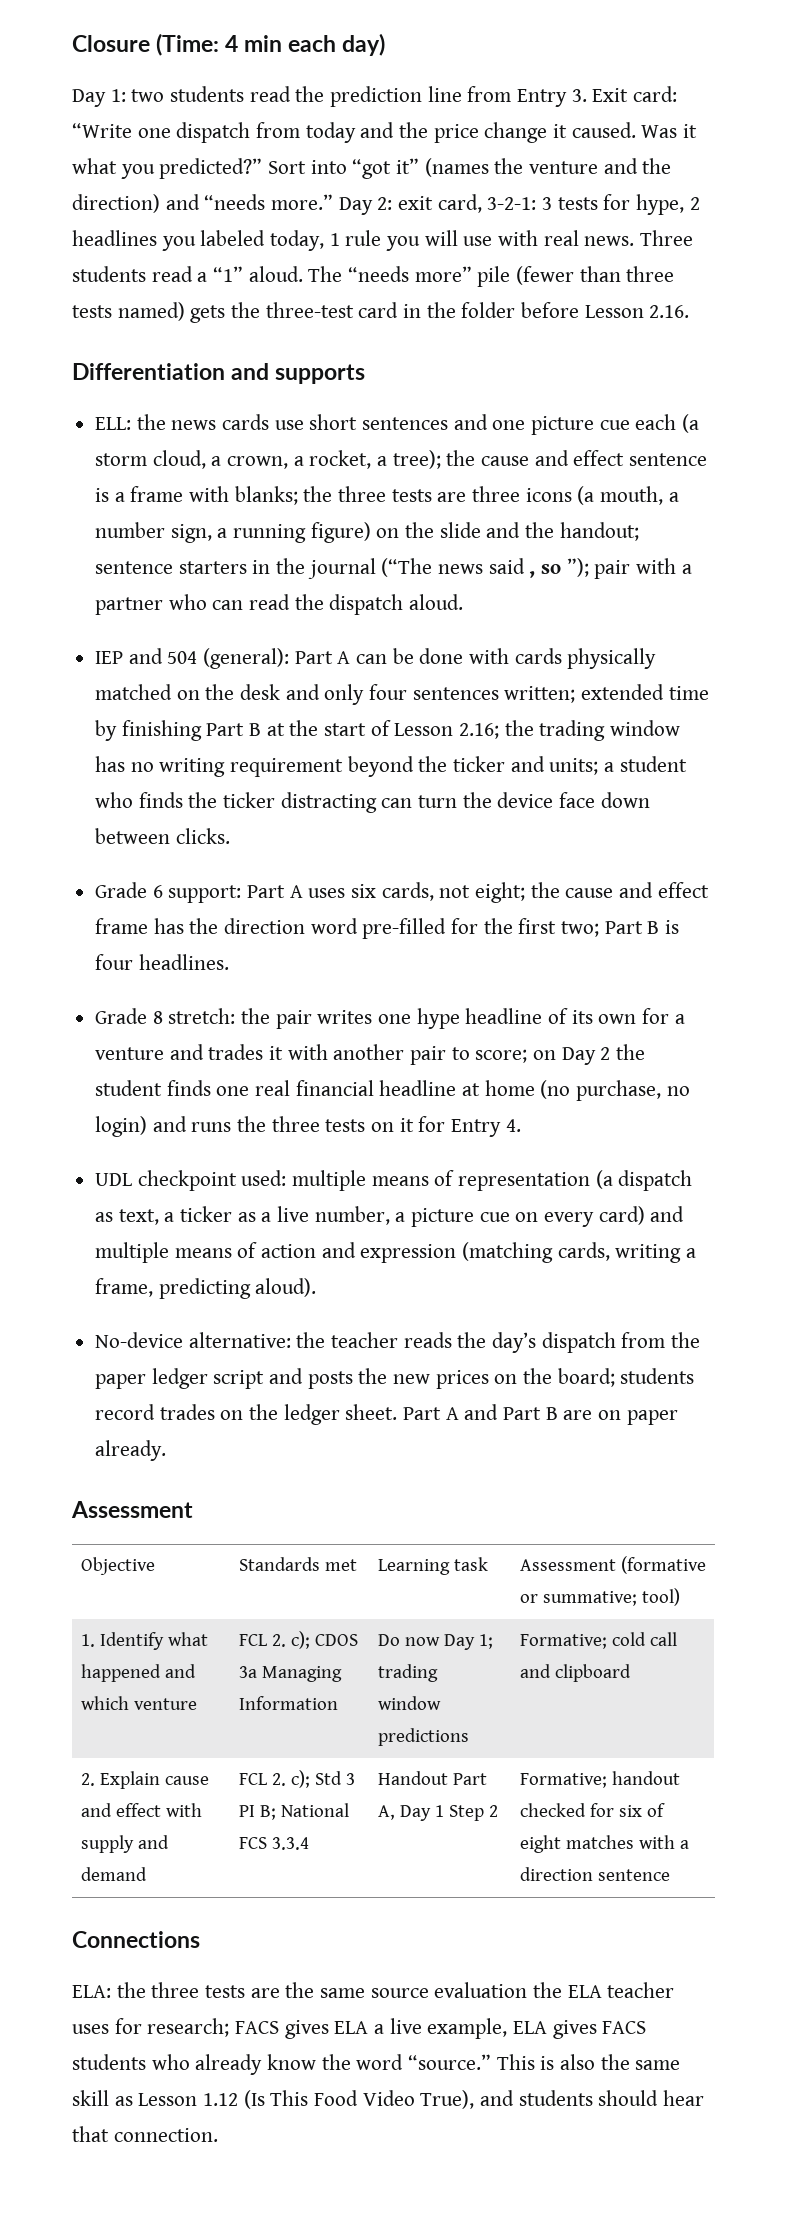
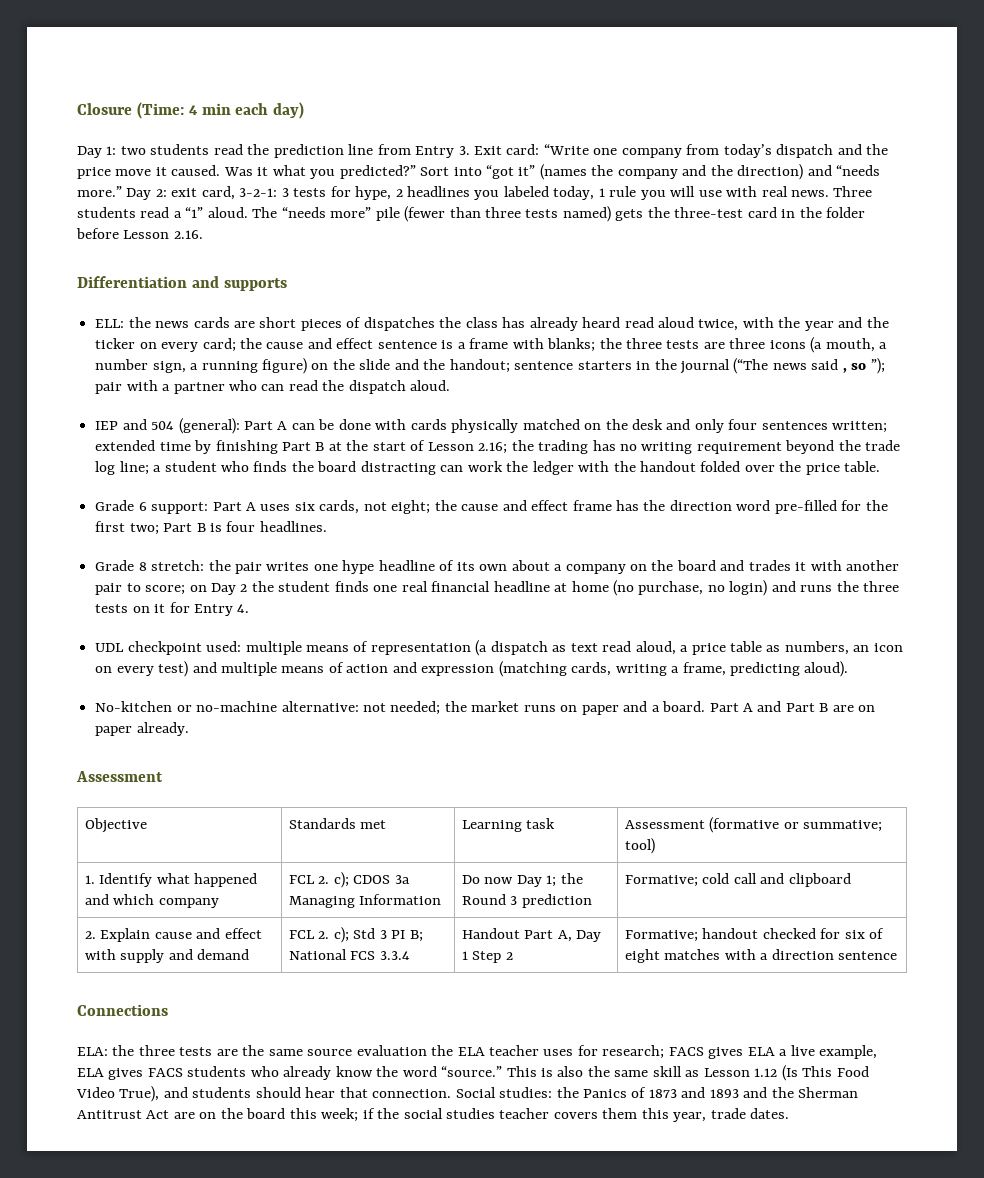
[176,122,356,143] dispatch from today -> [621,144,834,158] company from today’s dispatch
[484,122,548,143] change -> [115,169,152,176] move
[529,161,599,174] venture -> [617,169,678,179] company
[274,414,700,435] [95,450,441,469] use short sentences and one picture cue each (a storm cloud, a crown, a rocket, a tree); -> [233,317,889,331] [95,338,236,352] are short pieces of dispatches the class has already heard read aloud twice, with the year and the ticker on every card;
[610,720,681,736] window -> (589, 447) none
[453,756,599,775] ticker and units; -> [865,440,901,451] [95,461,149,475] trade log line;
[223,792,276,808] ticker -> [317,461,357,472] board
[418,792,650,808] [95,828,230,844] turn the device face down between clicks. -> [467,461,881,475] work the ledger with the handout folded over the price table.
[642,1008,685,1024] [95,1047,165,1060] for a venture -> [511,560,716,574] about a company on the board
[118,1206,645,1227] text, a ticker as a live number, a picture cue on every card) -> [570,641,903,655] [95,661,189,677] text read aloud, a price table as numbers, an icon on every test)
[95,1332,701,1353] [95,1368,695,1389] [95,1404,398,1425] No-device alternative: the teacher reads the day’s dispatch from the paper ledger script and posts the new prices on the board; students record trades on the ledger sheet. -> [95,701,706,715] No-kitchen or no-machine alternative: not needed; the market runs on paper and a board.
[133,1698,197,1710] venture -> [158,898,219,908] company
[377,1664,438,1682] [377,1696,441,1710] [377,1728,469,1746] trading window predictions -> [560,873,583,884] [461,894,592,908] the Round 3 prediction
(218, 2135) none -> [455,1087,859,1098] [77,1108,790,1122] Social studies: the Panics of 1873 and 1893 and the Sherman Antitrust Act are on the board this week; if the social studies teacher covers them this year, trade dates.

